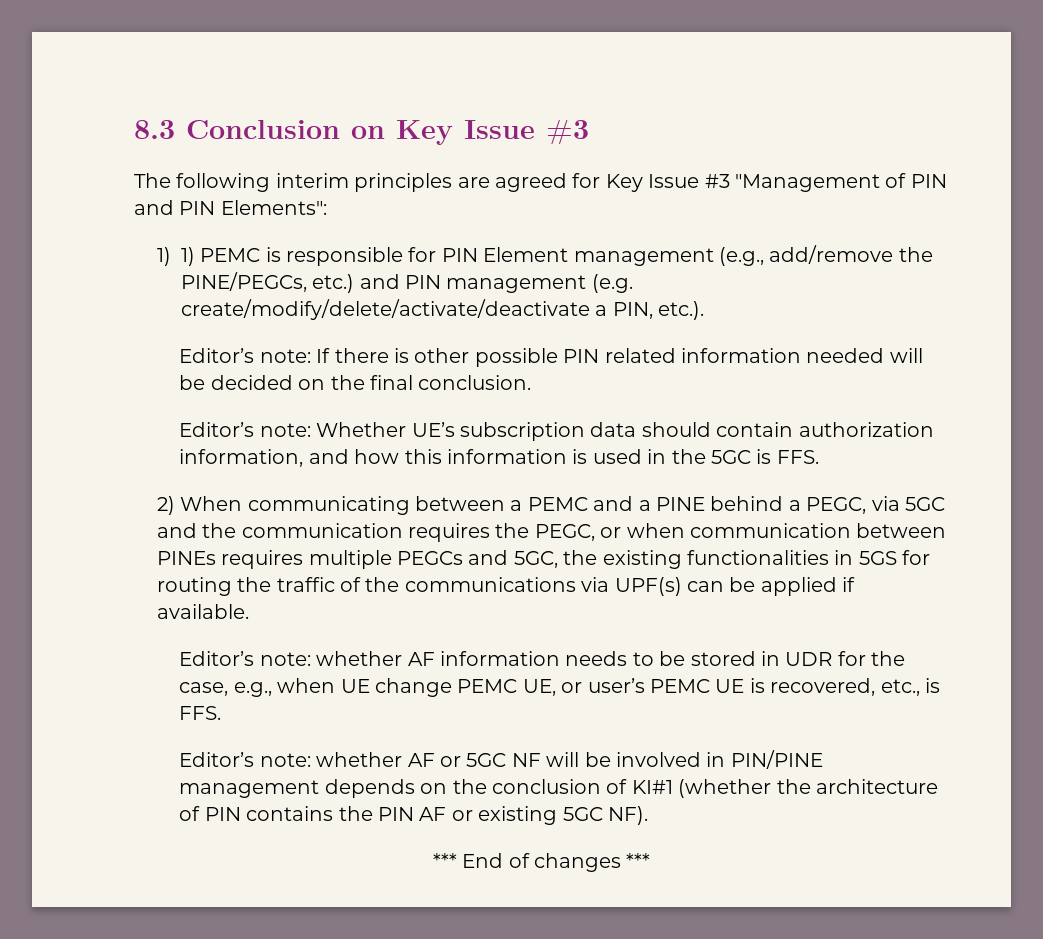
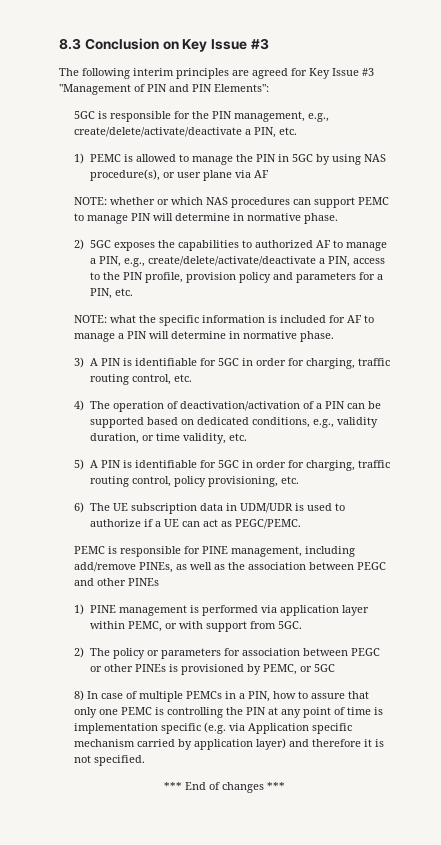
[156,245,933,266] [180,272,633,293] [180,299,704,320] [179,348,923,367] [179,375,532,390] [179,422,934,441] [179,449,819,467] [156,496,945,515] [156,523,947,542] [156,550,931,569] [156,577,856,596] [156,604,249,619] [179,651,906,666] [179,678,941,697] [179,706,222,720] [179,750,823,769] [179,779,939,798] [179,806,649,825] 1) 1) PEMC is responsible for PIN Element management (e.g., add/remove the PINE/PEGCs, etc.) and PIN management (e.g. create/modify/delete/activate/deactivate a PIN, etc.). // Editor’s note: If there is other possible PIN related information needed will be decided on the final conclusion. // Editor’s note: Whether UE’s subscription data should contain authorization information, and how this information is used in the 5GC is FFS. // 2) When communicating between a PEMC and a PINE behind a PEGC, via 5GC and the communication requires the PEGC, or when communication between PINEs requires multiple PEGCs and 5GC, the existing functionalities in 5GS for routing the traffic of the communications via UPF(s) can be applied if available. // Editor’s note: whether AF information needs to be stored in UDR for the case, e.g., when UE change PEMC UE, or user’s PEMC UE is recovered, etc., is FFS. // Editor’s note: whether AF or 5GC NF will be involved in PIN/PINE management depends on the conclusion of KI#1 (whether the architecture of PIN contains the PIN AF or existing 5GC NF). -> [74,111,330,122] [74,127,298,138] [74,153,386,165] [89,169,269,181] [74,197,390,208] [74,213,339,224] [74,239,387,251] [89,256,385,267] [89,272,383,283] [89,288,133,299] [74,315,375,326] [74,331,335,342] [74,357,390,369] [89,374,192,385] [74,400,381,412] [89,417,378,428] [89,433,247,444] [74,459,390,471] [89,476,299,487] [74,502,345,514] [89,519,301,529] [74,546,356,557] [74,562,387,573] [74,578,160,586] [74,604,369,616] [89,621,302,632] [74,647,380,659] [89,664,335,675] [74,690,370,702] [74,707,384,718] [74,722,353,734] [74,738,385,750] [74,755,146,766] 5GC is responsible for the PIN management, e.g., create/delete/activate/deactivate a PIN, etc. // 1) PEMC is allowed to manage the PIN in 5GC by using NAS procedure(s), or user plane via AF // NOTE: whether or which NAS procedures can support PEMC to manage PIN will determine in normative phase. // 2) 5GC exposes the capabilities to authorized AF to manage a PIN, e.g., create/delete/activate/deactivate a PIN, access to the PIN profile, provision policy and parameters for a PIN, etc. // NOTE: what the specific information is included for AF to manage a PIN will determine in normative phase. // 3) A PIN is identifiable for 5GC in order for charging, traffic routing control, etc. // 4) The operation of deactivation/activation of a PIN can be supported based on dedicated conditions, e.g., validity duration, or time validity, etc. // 5) A PIN is identifiable for 5GC in order for charging, traffic routing control, policy provisioning, etc. // 6) The UE subscription data in UDM/UDR is used to authorize if a UE can act as PEGC/PEMC. // PEMC is responsible for PINE management, including add/remove PINEs, as well as the association between PEGC and other PINEs // 1) PINE management is performed via application layer within PEMC, or with support from 5GC. // 2) The policy or parameters for association between PEGC or other PINEs is provisioned by PEMC, or 5GC // 8) In case of multiple PEMCs in a PIN, how to assure that only one PEMC is controlling the PIN at any point of time is implementation specific (e.g. via Application specific mechanism carried by application layer) and therefore it is not specified.

